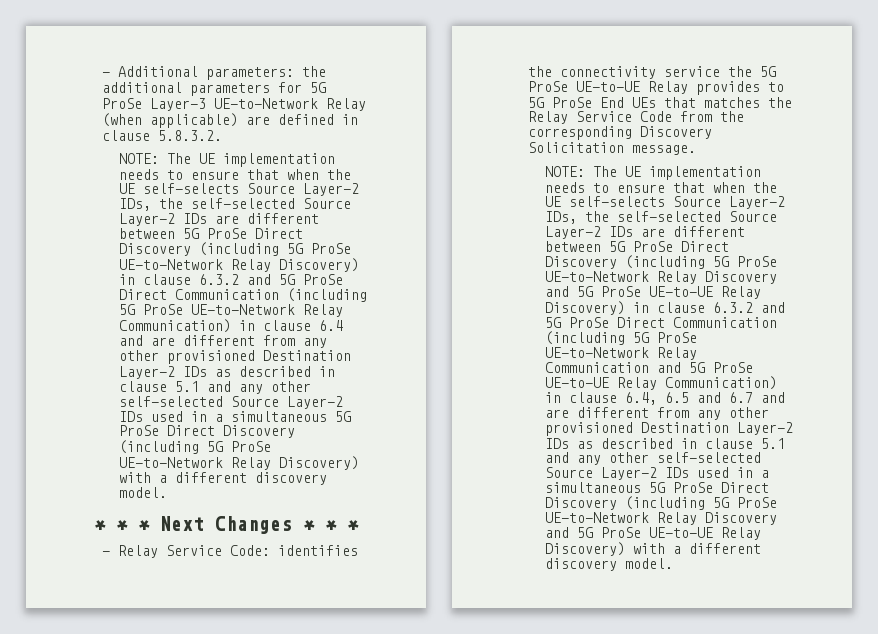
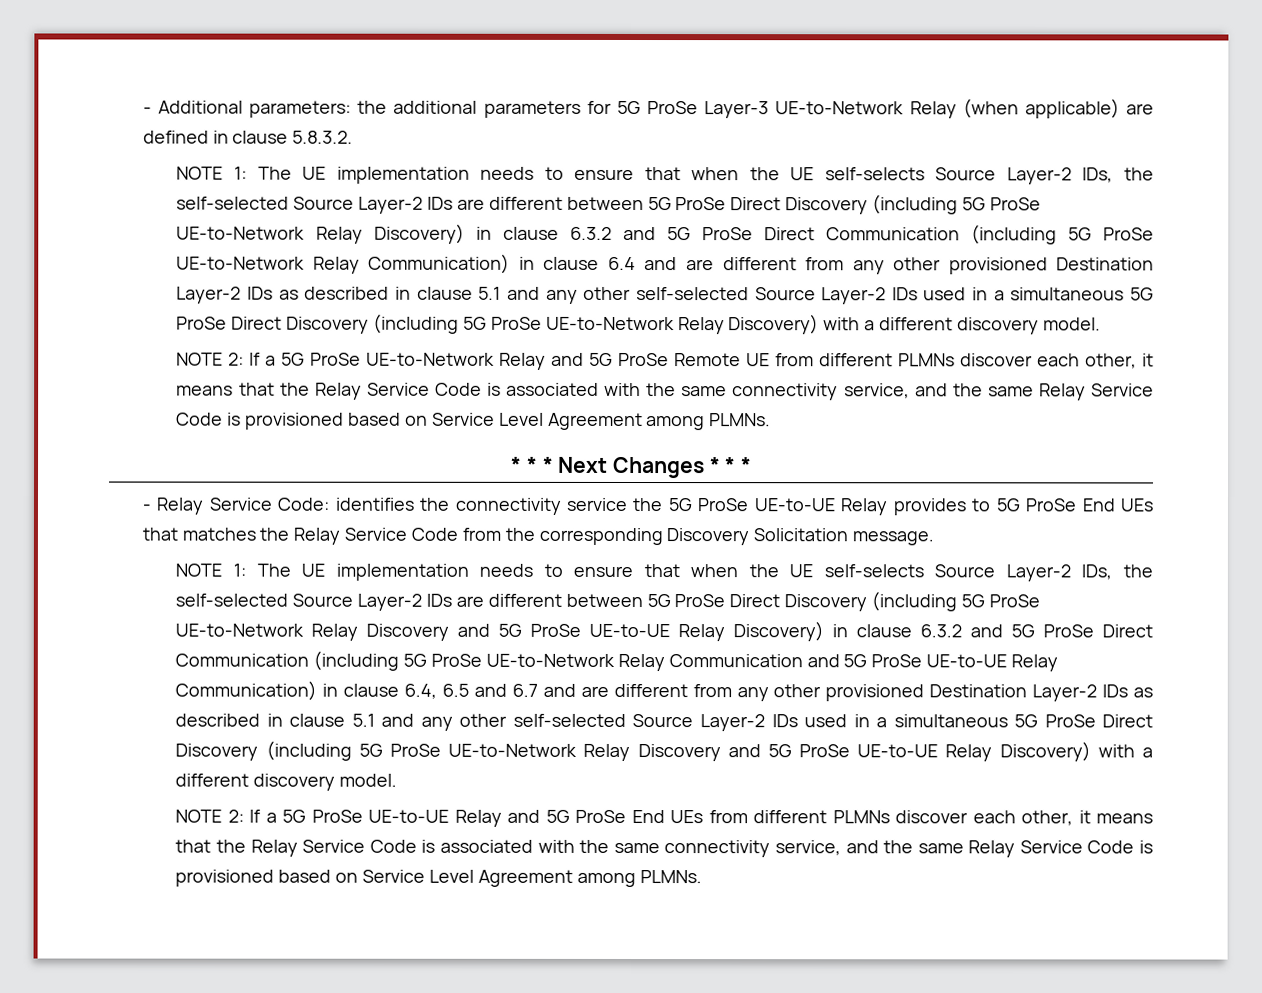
[118,153,159,164] NOTE: -> [176,166,248,180] NOTE 1:
(167, 492) none -> [176,352,1154,370] [176,382,1155,401] [176,412,772,431] // NOTE 2: If a 5G ProSe UE-to-Network Relay and 5G ProSe Remote UE from different PLMNs discover each other, it means that the Relay Service Code is associated with the same connectivity service, and the same Relay Service Code is provisioned based on Service Level Agreement among PLMNs.
[544,166,585,177] NOTE: -> [175,563,247,577] NOTE 1:
(673, 563) none -> [175,809,1153,827] [175,839,1154,858] [175,869,702,888] // NOTE 2: If a 5G ProSe UE-to-UE Relay and 5G ProSe End UEs from different PLMNs discover each other, it means that the Relay Service Code is associated with the same connectivity service, and the same Relay Service Code is provisioned based on Service Level Agreement among PLMNs.

